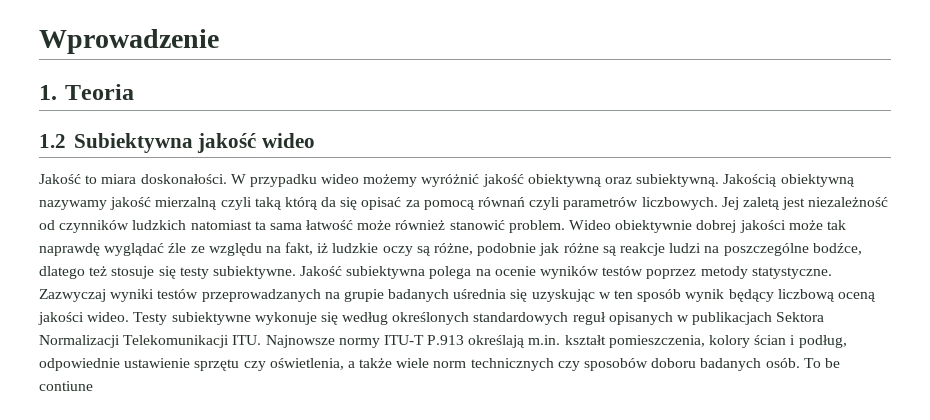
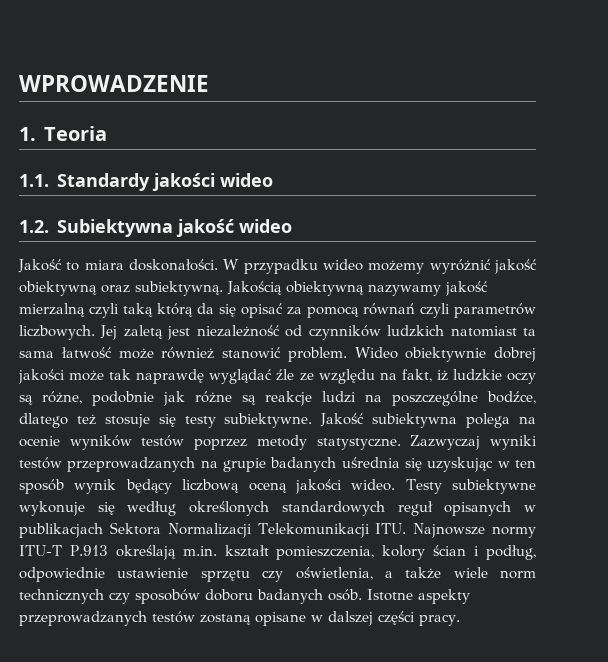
[39,29,219,54] Wprowadzenie -> [19,75,209,92] WPROWADZENIE
[39,134,66,148] 1.2 -> [19,173,273,191] [19,220,49,233] 1.1. Standardy jakości wideo // 1.2.
[803,358,840,368] [39,381,93,391] To be contiune -> [367,589,470,604] [19,611,460,626] Istotne aspekty przeprowadzanych testów zostaną opisane w dalszej części pracy.

